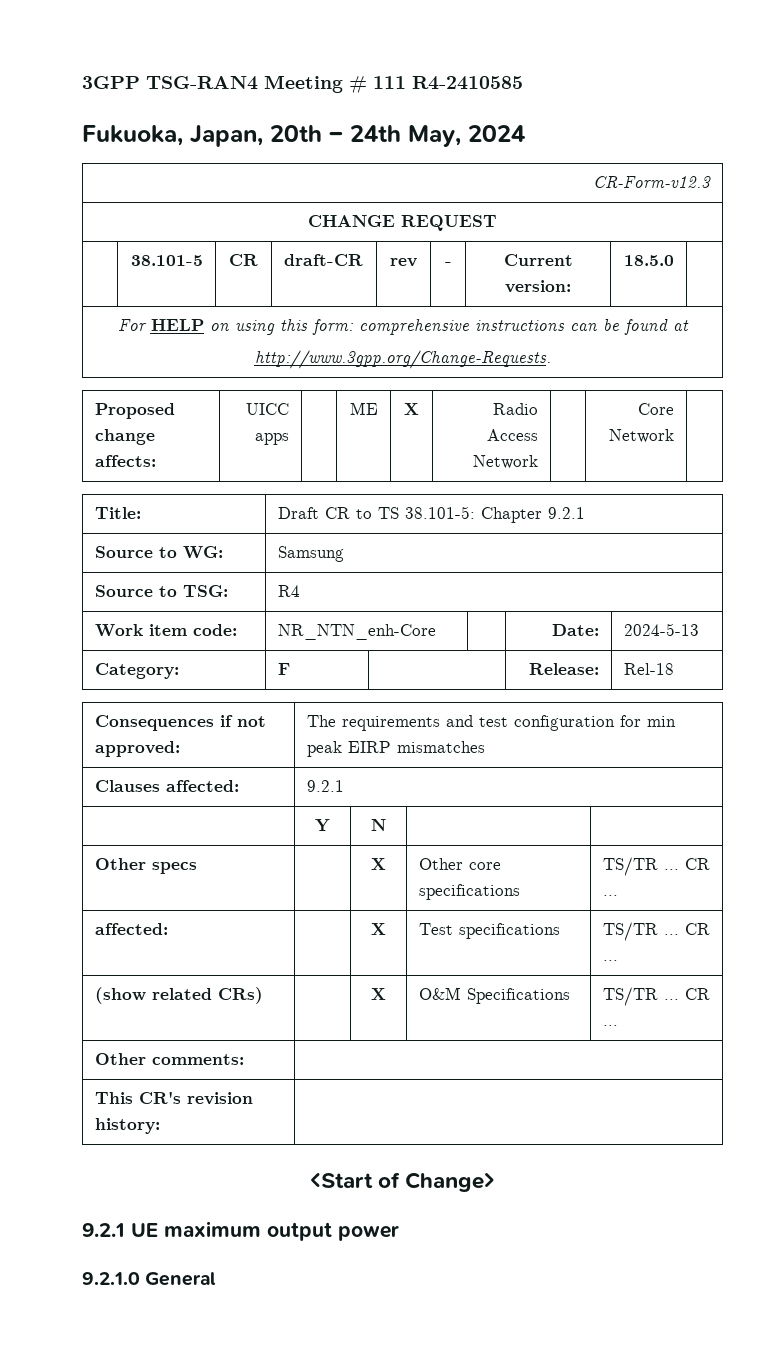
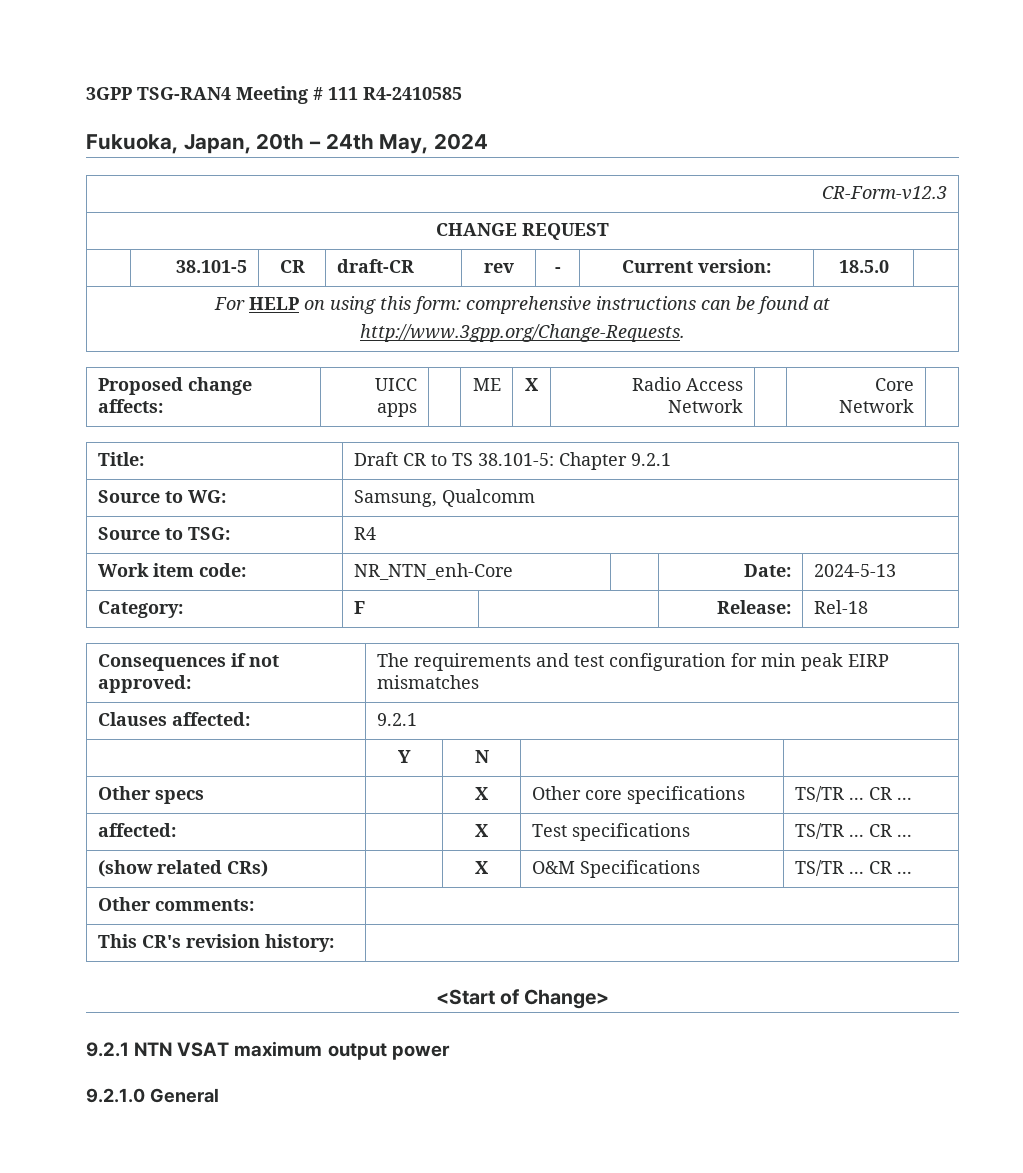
[277,546,344,562] Samsung -> [353,489,535,507] Samsung, Qualcomm
[131,1223,158,1237] UE -> [134,1042,230,1057] NTN VSAT

